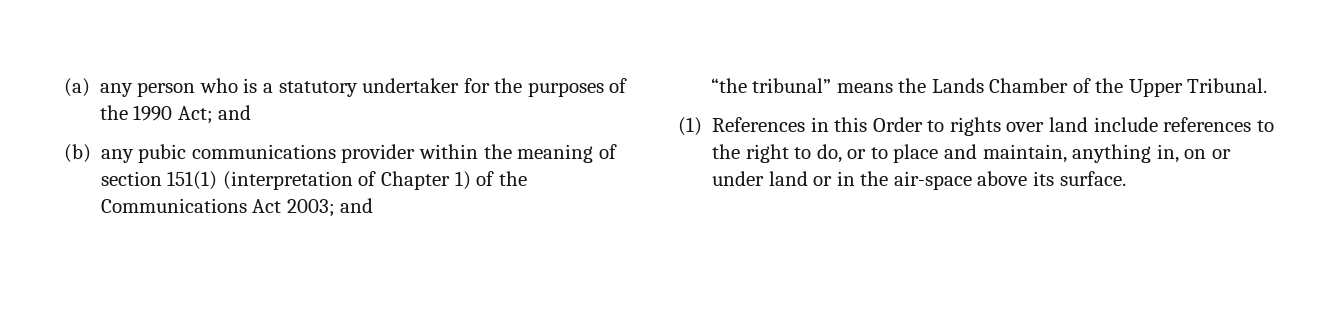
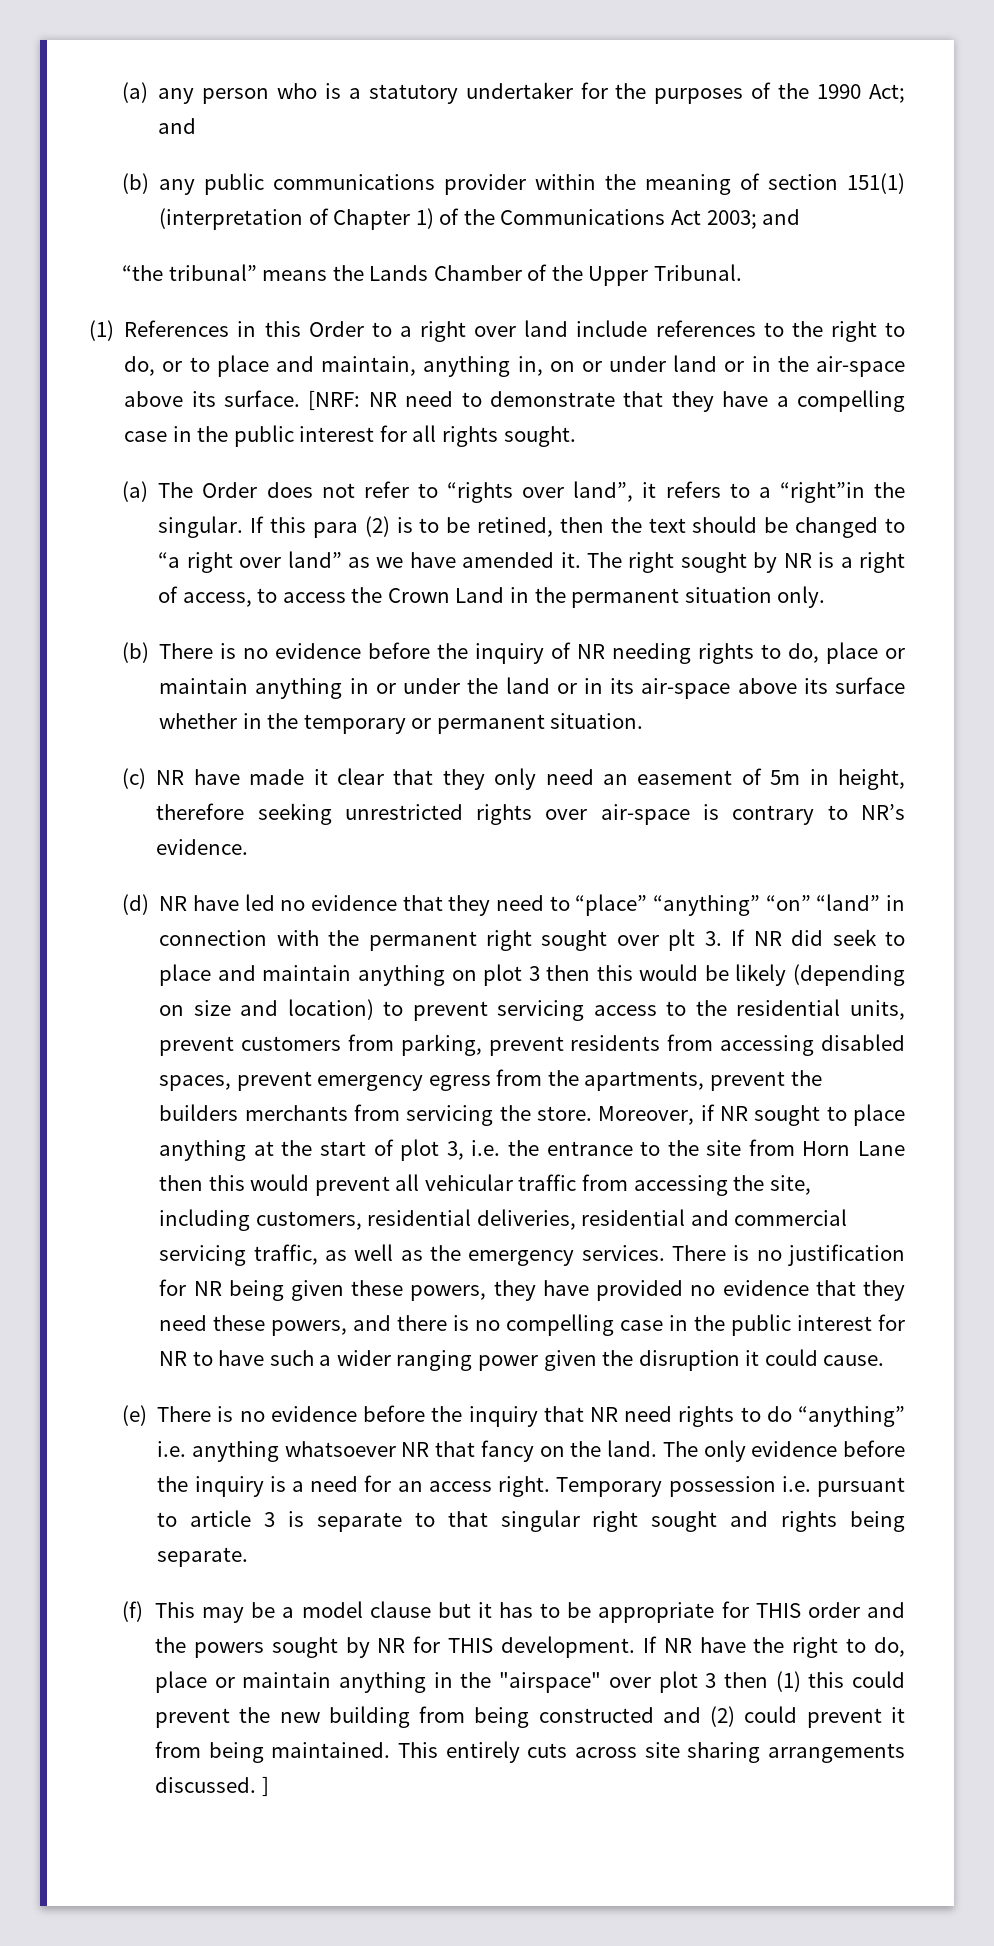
[138,144,187,163] pubic -> [204,173,265,195] public
[949,117,1001,136] rights -> [399,321,466,342] a right
(1126, 178) none -> [308,390,906,412] [124,425,576,447] [122,481,906,503] [158,516,906,538] [158,551,905,573] [158,586,826,608] [122,642,905,664] [159,677,905,699] [159,713,644,734] [122,768,905,790] [156,803,905,825] [156,839,249,855] [122,894,905,916] [159,929,906,951] [159,964,905,986] [159,999,905,1021] [159,1034,905,1056] [159,1069,822,1091] [159,1104,906,1126] [159,1139,906,1161] [159,1174,811,1196] [159,1209,848,1231] [159,1244,906,1266] [159,1279,905,1301] [159,1314,906,1336] [159,1349,885,1371] [122,1405,905,1427] [157,1440,905,1462] [157,1475,905,1497] [157,1510,906,1532] [157,1547,249,1567] [122,1601,905,1623] [155,1636,906,1658] [155,1671,906,1693] [155,1706,905,1728] [155,1741,905,1763] [155,1776,269,1797] [NRF: NR need to demonstrate that they have a compelling case in the public interest for all rights sought. // (a) The Order does not refer to “rights over land”, it refers to a “right”in the singular. If this para (2) is to be retined, then the text should be changed to “a right over land” as we have amended it. The right sought by NR is a right of access, to access the Crown Land in the permanent situation only. // (b) There is no evidence before the inquiry of NR needing rights to do, place or maintain anything in or under the land or in its air-space above its surface whether in the temporary or permanent situation. // (c) NR have made it clear that they only need an easement of 5m in height, therefore seeking unrestricted rights over air-space is contrary to NR’s evidence. // (d) NR have led no evidence that they need to “place” “anything” “on” “land” in connection with the permanent right sought over plt 3. If NR did seek to place and maintain anything on plot 3 then this would be likely (depending on size and location) to prevent servicing access to the residential units, prevent customers from parking, prevent residents from accessing disabled spaces, prevent emergency egress from the apartments, prevent the builders merchants from servicing the store. Moreover, if NR sought to place anything at the start of plot 3, i.e. the entrance to the site from Horn Lane then this would prevent all vehicular traffic from accessing the site, including customers, residential deliveries, residential and commercial servicing traffic, as well as the emergency services. There is no justification for NR being given these powers, they have provided no evidence that they need these powers, and there is no compelling case in the public interest for NR to have such a wider ranging power given the disruption it could cause. // (e) There is no evidence before the inquiry that NR need rights to do “anything” i.e. anything whatsoever NR that fancy on the land. The only evidence before the inquiry is a need for an access right. Temporary possession i.e. pursuant to article 3 is separate to that singular right sought and rights being separate. // (f) This may be a model clause but it has to be appropriate for THIS order and the powers sought by NR for THIS development. If NR have the right to do, place or maintain anything in the "airspace" over plot 3 then (1) this could prevent the new building from being constructed and (2) could prevent it from being maintained. This entirely cuts across site sharing arrangements discussed. ]

